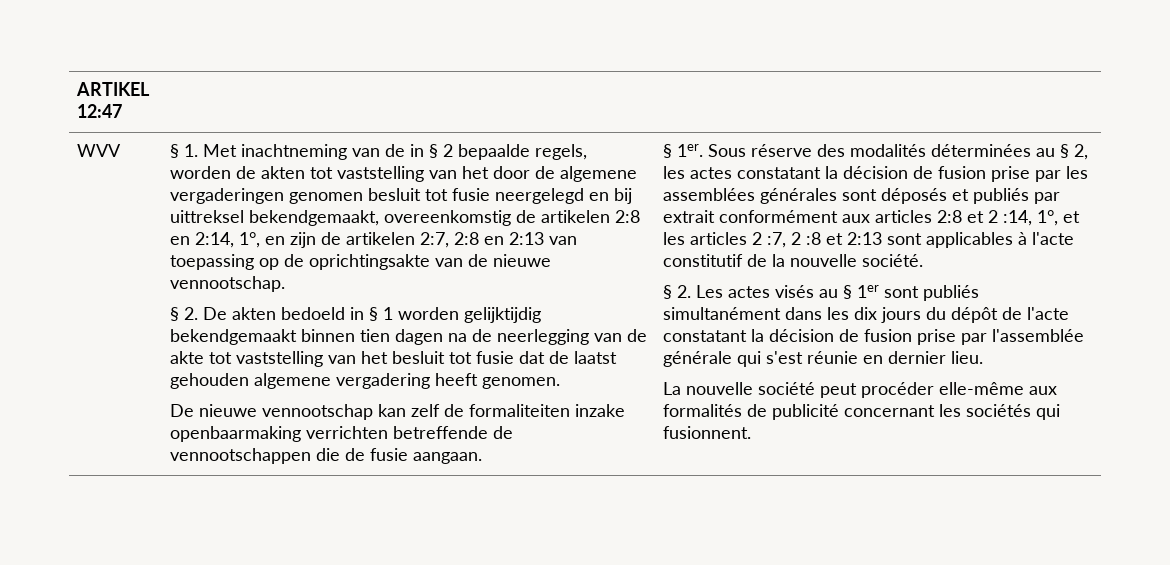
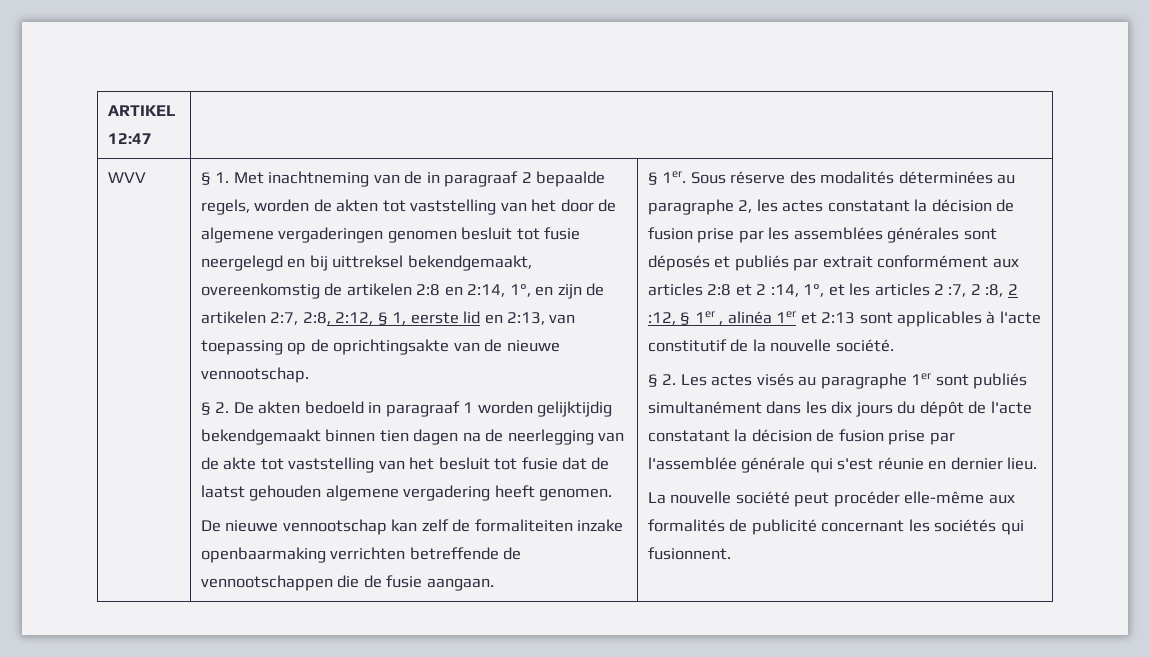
[429,144,439,158] § -> [444,171,519,187] paragraaf
[454,232,545,245] 2:8 en 2:13 -> [302,311,546,325] 2:8, 2:12, § 1, eerste lid en 2:13,
[369,307,379,321] § -> [385,401,460,417] paragraaf
[1060,144,1070,158] § -> [647,199,734,215] paragraphe
[806,232,822,245] :8 -> [985,284,1018,297] [647,311,797,325] :8, 2 :12, § 1er , alinéa 1er
[843,285,853,299] § -> [820,373,907,389] paragraphe

